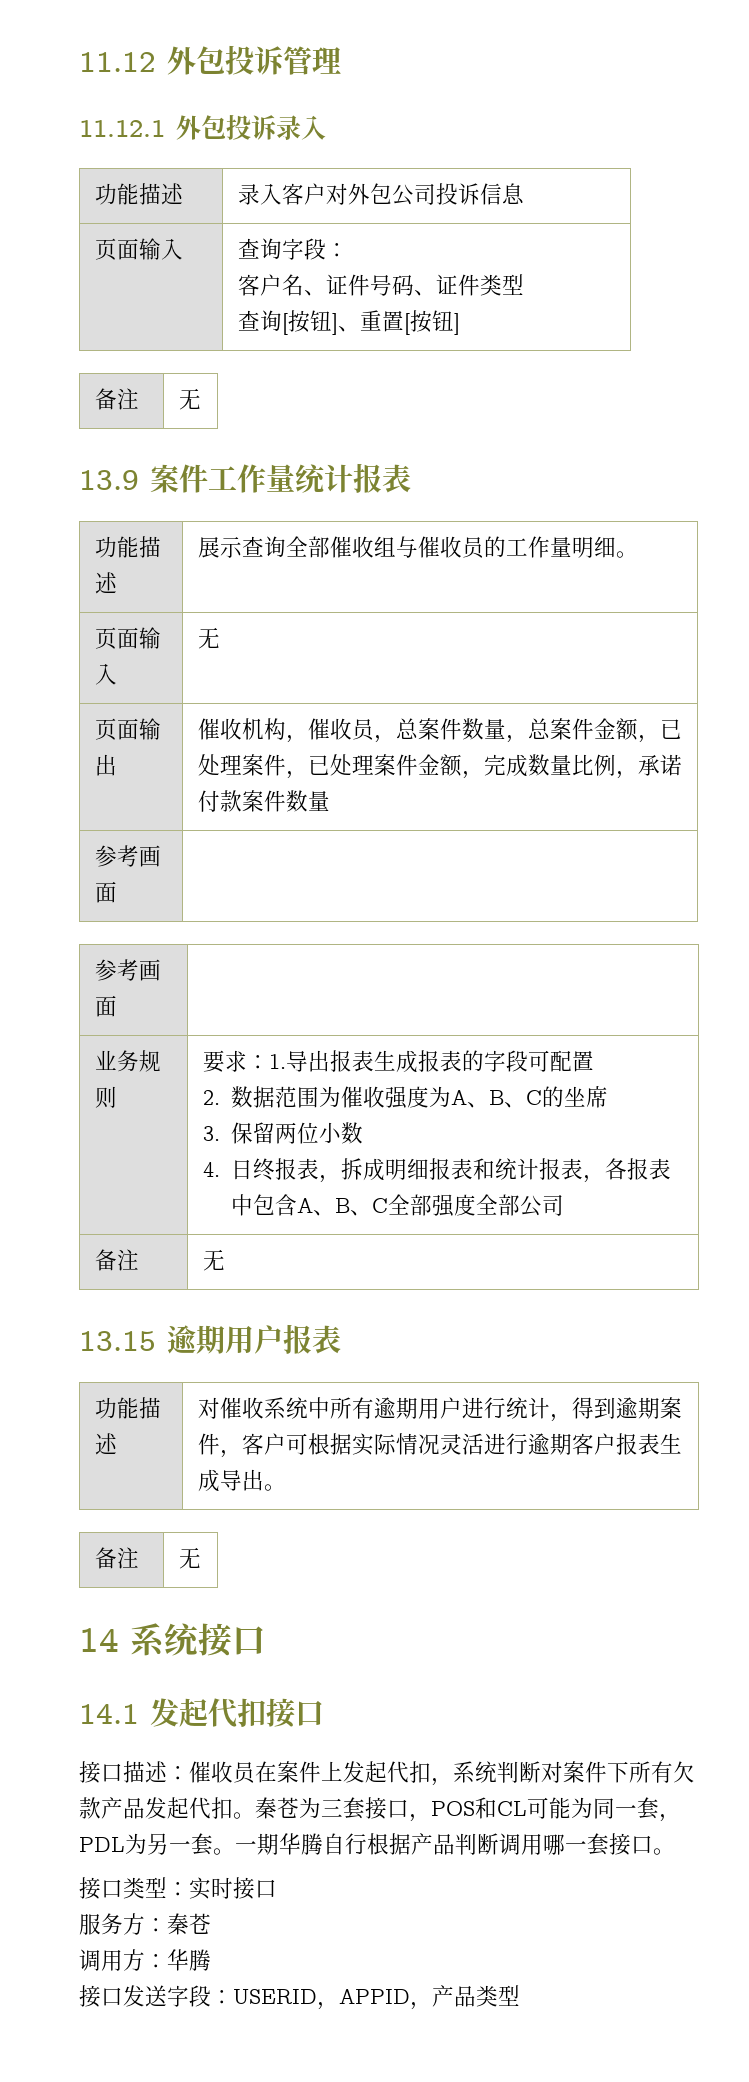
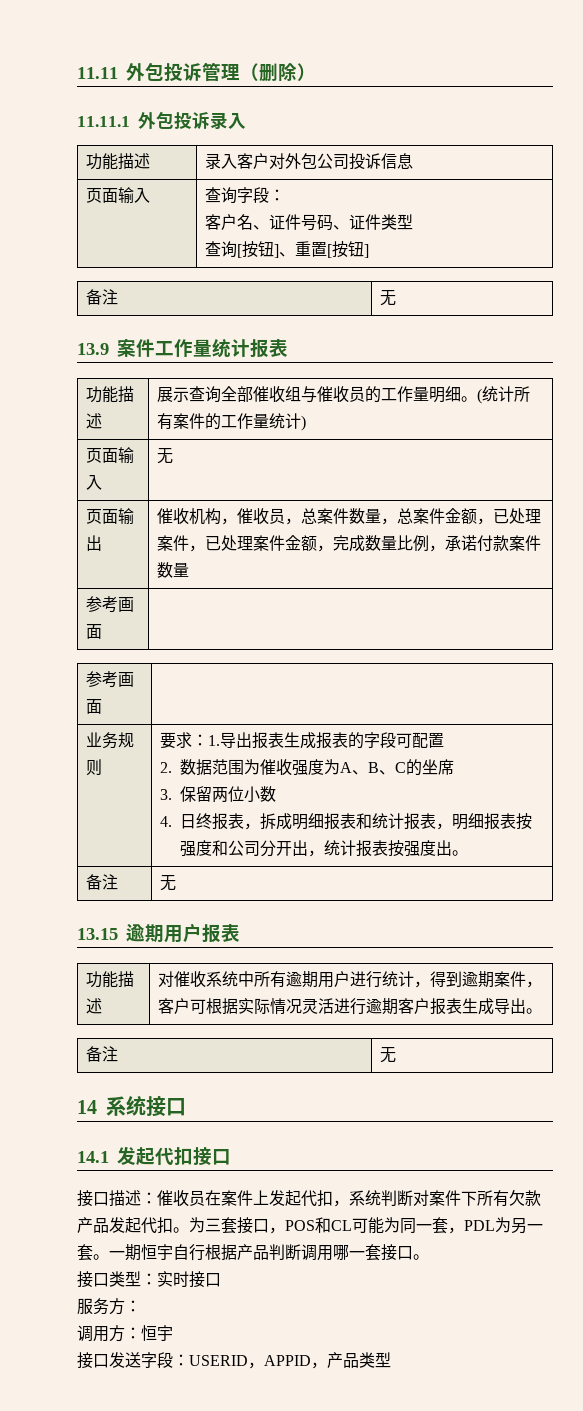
[79,52,156,72] 11.12 -> [77,67,118,79] 11.11
[79,120,165,137] // 11.12.1 -> [240,63,316,82] [77,116,130,127] （删除） // 11.11.1
(638, 554) none -> [476,386,530,404] [156,413,306,431] (统计所有案件的工作量统计)
[604,1158,671,1180] [230,1194,564,1217] 各报表中包含A、B、C全部强度全部公司 -> [451,813,532,830] [179,840,468,857] 明细报表按强度和公司分开出，统计报表按强度出。
[255,1797,299,1819] 秦苍 -> (189, 1230) none
[279,1833,323,1855] 华腾 -> [141,1244,173,1260] 恒宇
[167,1913,211,1935] 秦苍 -> (141, 1306) none
[167,1949,211,1971] 华腾 -> [141,1325,173,1341] 恒宇

